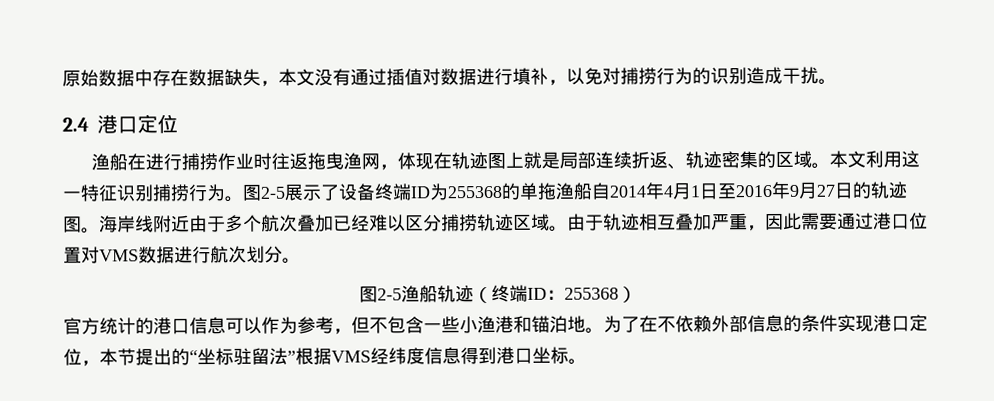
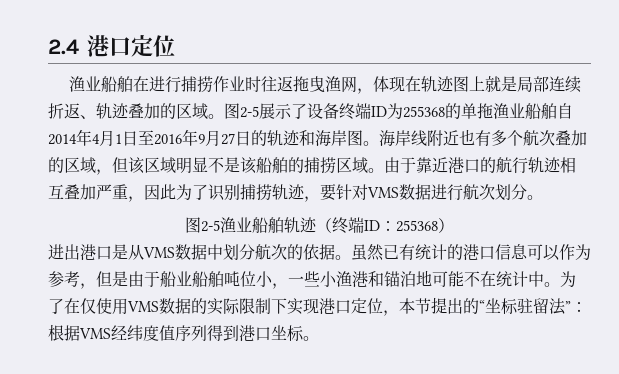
[62,66,837,87] 原始数据中存在数据缺失，本文没有通过插值对数据进行填补，以免对捕捞行为的识别造成干扰。 // -> (48, 47) none
[108,153,128,171] 船 -> [85,76,134,92] 业船舶
[720,151,758,169] 密集 -> [128,103,160,119] 叠加
[828,150,920,168] [62,183,244,202] 本文利用这一特征识别捕捞行为。 -> (224, 116) none
[573,182,592,200] 船 -> [509,103,557,119] 业船舶
(907, 190) none -> [299,130,347,147] 和海岸
[189,215,226,233] 由于 -> [459,129,491,146] 也有
[333,213,604,232] 已经难以区分捕捞轨迹区域。由于 -> [48,157,528,175] 的区域，但该区域明显不是该船舶的捕捞区域。由于靠近港口的航行
[801,212,928,230] [63,246,82,264] 需要通过港口位置 -> [176,184,352,202] 为了识别捕捞轨迹，要针
[418,285,438,303] 船 -> [236,217,284,233] 业船舶
[63,317,100,335] 官方 -> [48,244,415,261] 进出港口是从VMS数据中划分航次的依据。虽然已有
[369,316,424,334] 不包含 -> [112,271,288,289] 是由于船业船舶吨位小，
[585,314,838,334] 。为了在不依赖外部信息的条件 -> [432,271,576,287] [48,298,287,315] 可能不在统计中。为了在仅使用VMS数据的实际限制下
(296, 356) none -> [571,302,587,312] ：
[424,347,461,365] 信息 -> [159,325,207,341] 值序列

